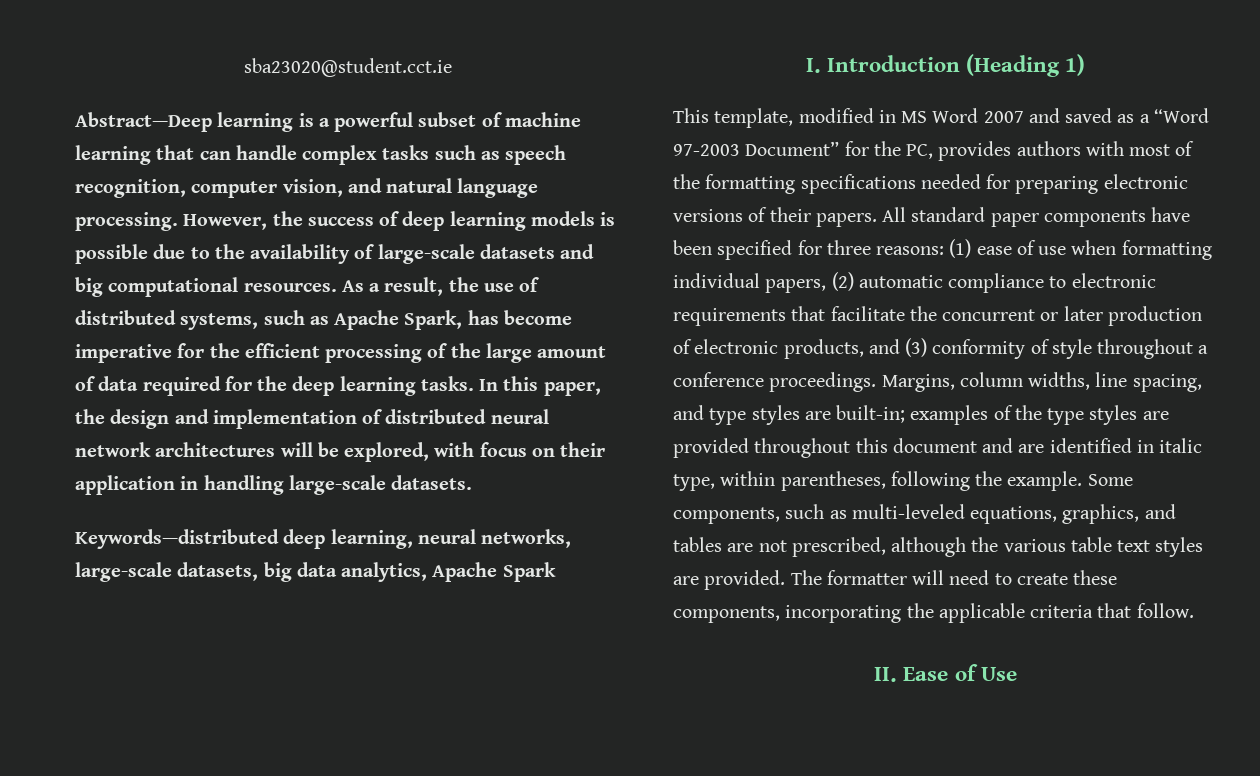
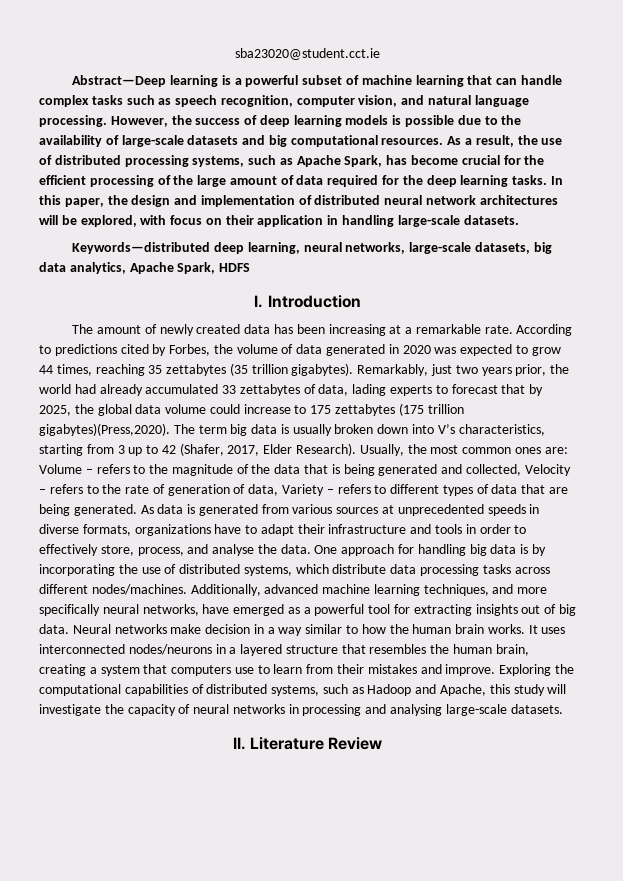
(176, 317) none -> [124,155,189,167] processing
[75,344,172,363] imperative -> [461,155,500,165] crucial
[502,562,556,582] Spark -> [177,262,251,274] Spark, HDFS
[966,54,1086,77] [673,108,1209,128] [673,141,1195,161] [673,174,1188,194] [673,207,1191,227] [673,239,1212,260] [673,272,1156,293] [673,306,1202,326] [673,338,1209,359] [673,372,1202,392] [673,405,1169,425] [673,438,1203,458] [673,471,1133,491] [673,504,1176,524] [673,537,1204,557] [673,570,1118,590] [673,603,1194,623] [874,664,1017,682] (Heading 1) // This template, modified in MS Word 2007 and saved as a “Word 97-2003 Document” for the PC, provides authors with most of the formatting specifications needed for preparing electronic versions of their papers. All standard paper components have been specified for three reasons: (1) ease of use when formatting individual papers, (2) automatic compliance to electronic requirements that facilitate the concurrent or later production of electronic products, and (3) conformity of style throughout a conference proceedings. Margins, column widths, line spacing, and type styles are built-in; examples of the type styles are provided throughout this document and are identified in italic type, within parentheses, following the example. Some components, such as multi-leveled equations, graphics, and tables are not prescribed, although the various table text styles are provided. The formatter will need to create these components, incorporating the applicable criteria that follow. // II. Ease of Use -> [72,324,573,336] [39,344,561,356] [39,363,570,376] [39,384,544,396] [39,403,464,416] [39,423,545,436] [39,443,568,456] [39,464,571,476] [39,484,569,496] [39,504,540,516] [39,524,527,536] [39,544,546,556] [39,564,550,576] [39,584,548,596] [39,604,576,616] [39,624,566,636] [39,644,529,656] [39,664,574,676] [39,684,567,696] [39,704,563,716] [232,737,383,750] // The amount of newly created data has been increasing at a remarkable rate. According to predictions cited by Forbes, the volume of data generated in 2020 was expected to grow 44 times, reaching 35 zettabytes (35 trillion gigabytes). Remarkably, just two years prior, the world had already accumulated 33 zettabytes of data, lading experts to forecast that by 2025, the global data volume could increase to 175 zettabytes (175 trillion gigabytes)(Press,2020). The term big data is usually broken down into V’s characteristics, starting from 3 up to 42 (Shafer, 2017, Elder Research). Usually, the most common ones are: Volume – refers to the magnitude of the data that is being generated and collected, Velocity – refers to the rate of generation of data, Variety – refers to different types of data that are being generated. As data is generated from various sources at unprecedented speeds in diverse formats, organizations have to adapt their infrastructure and tools in order to effectively store, process, and analyse the data. One approach for handling big data is by incorporating the use of distributed systems, which distribute data processing tasks across different nodes/machines. Additionally, advanced machine learning techniques, and more specifically neural networks, have emerged as a powerful tool for extracting insights out of big data. Neural networks make decision in a way similar to how the human brain works. It uses interconnected nodes/neurons in a layered structure that resembles the human brain, creating a system that computers use to learn from their mistakes and improve. Exploring the computational capabilities of distributed systems, such as Hadoop and Apache, this study will investigate the capacity of neural networks in processing and analysing large-scale datasets. // II. Literature Review

